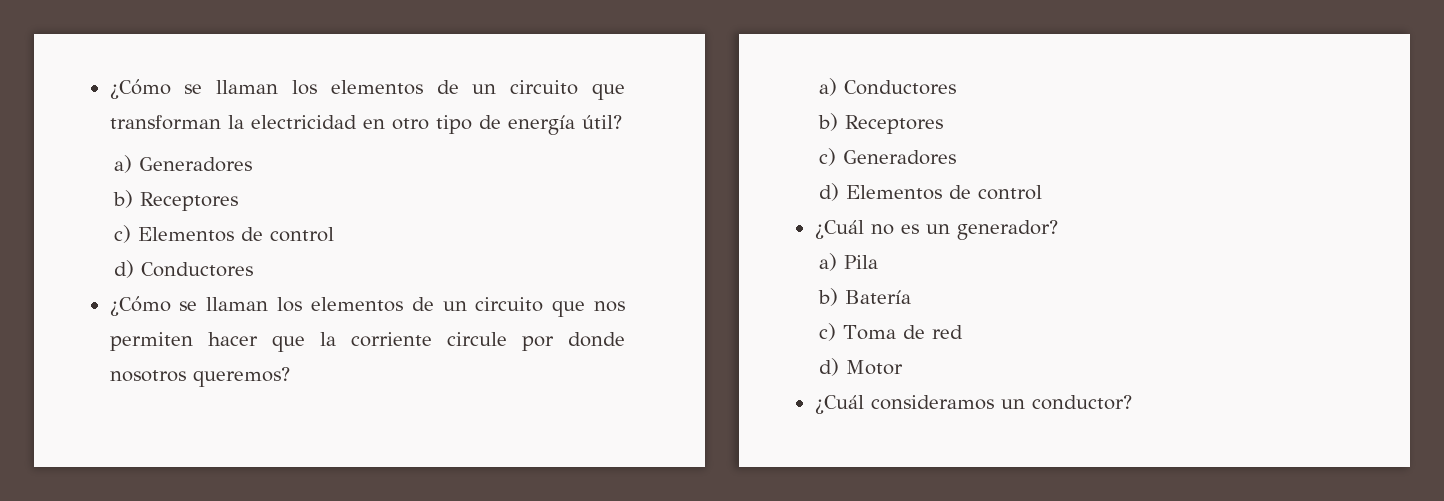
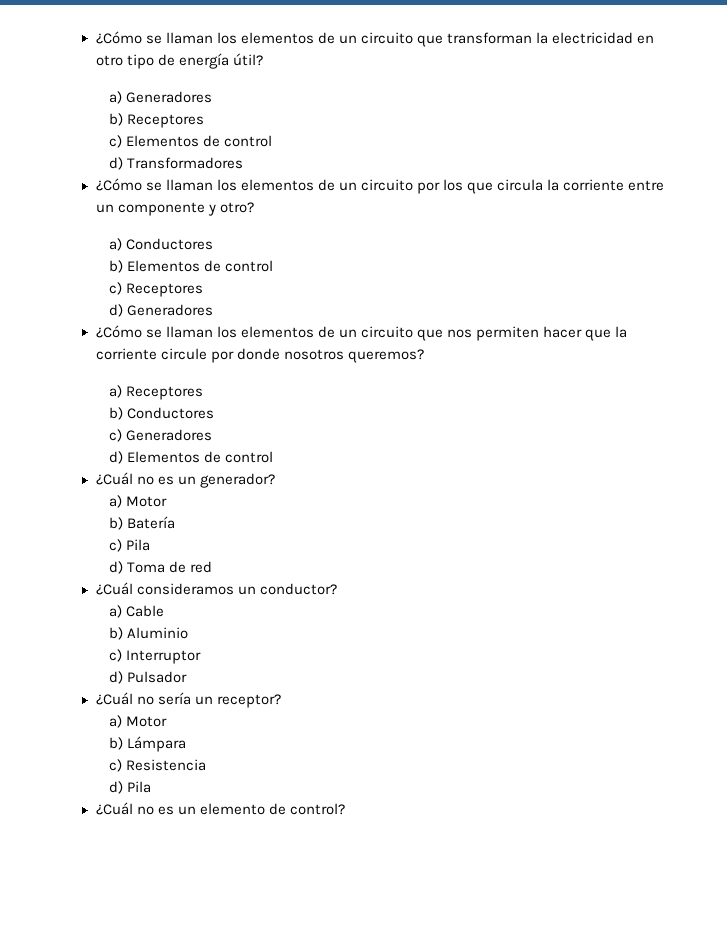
[141,262,254,277] Conductores -> [126,157,243,169] [95,178,665,194] [95,202,254,216] [108,238,213,251] [108,260,273,273] [108,282,203,297] [108,304,213,317] Transformadores // ¿Cómo se llaman los elementos de un circuito por los que circula la corriente entre un componente y otro? // a) Conductores // b) Elementos de control // c) Receptores // d) Generadores
[844,80,957,95] [818,113,944,134] Conductores // b) Receptores -> [125,386,203,400] [108,407,214,420] Receptores // b) Conductores
[844,255,879,269] Pila -> [125,496,167,507] Motor
(837, 332) none -> [125,539,150,551] [108,561,123,574] Pila // d)
[819,358,904,376] // d) Motor -> (212, 567) none
(1132, 402) none -> [108,605,164,618] [108,627,188,640] [108,649,201,664] [108,671,187,684] [95,692,281,708] [108,715,167,728] [108,736,186,752] [108,759,206,772] [108,781,151,794] [95,802,345,815] // a) Cable // b) Aluminio // c) Interruptor // d) Pulsador // ¿Cuál no sería un receptor? // a) Motor // b) Lámpara // c) Resistencia // d) Pila // ¿Cuál no es un elemento de control?

